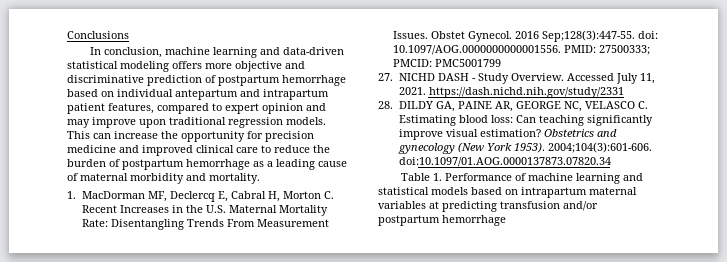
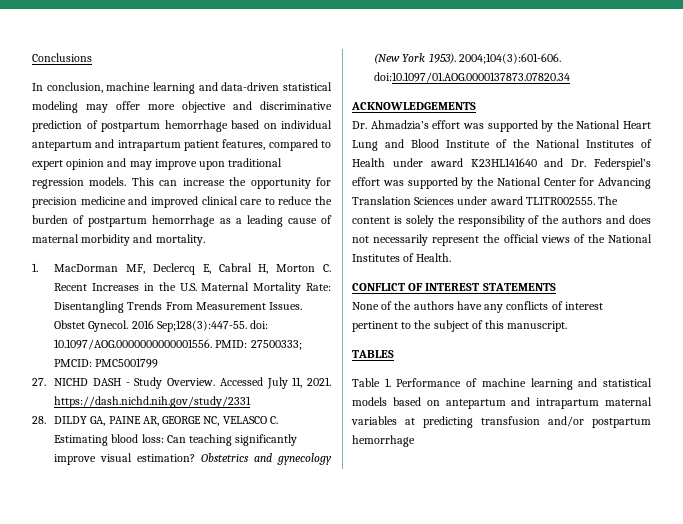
[172,61,202,69] offers -> [86,101,140,113] may offer
(611, 162) none -> [351,102,476,110] [352,120,651,132] [352,139,652,151] [352,158,651,170] [352,177,651,189] [352,196,619,205] [352,215,651,227] [352,234,652,246] [352,253,452,262] [352,283,556,291] [352,301,603,313] [352,320,568,332] [352,350,394,358] // ACKNOWLEDGEMENTS // Dr. Ahmadzia’s effort was supported by the National Heart Lung and Blood Institute of the National Institutes of Health under award K23HL141640 and Dr. Federspiel’s effort was supported by the National Center for Advancing Translation Sciences under award TL1TR002555. The content is solely the responsibility of the authors and does not necessarily represent the official views of the National Institutes of Health. // CONFLICT OF INTEREST STATEMENTS // None of the authors have any conflicts of interest pertinent to the subject of this manuscript. // TABLES
(518, 192) none -> [445,397,531,409] antepartum and

